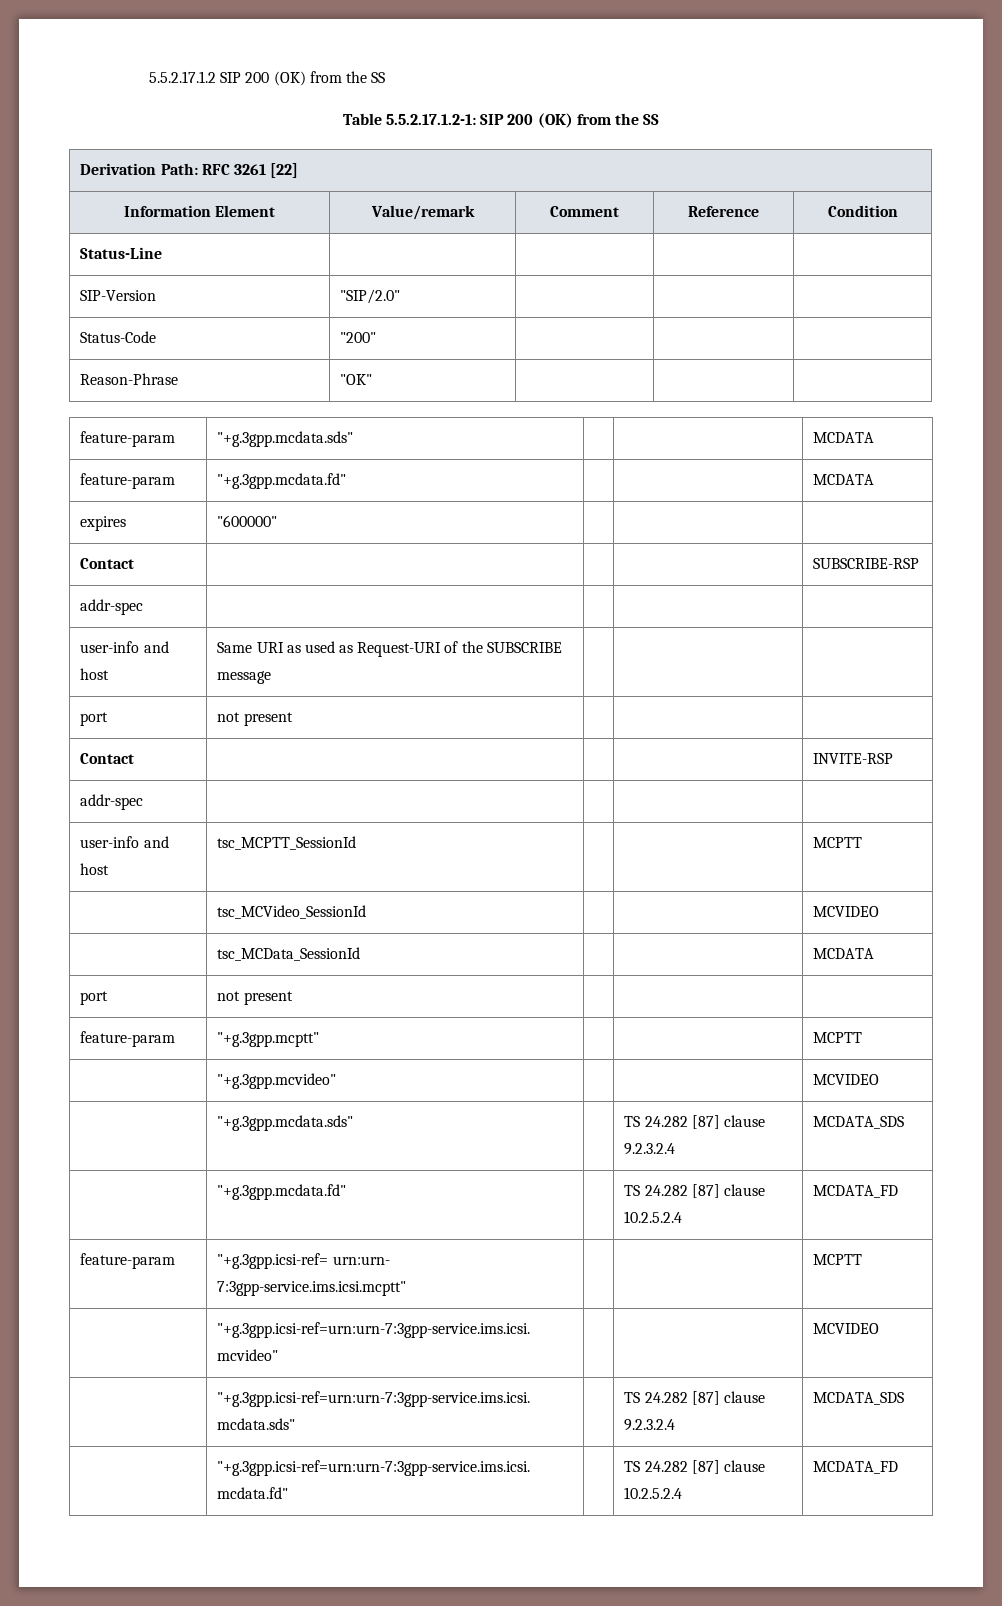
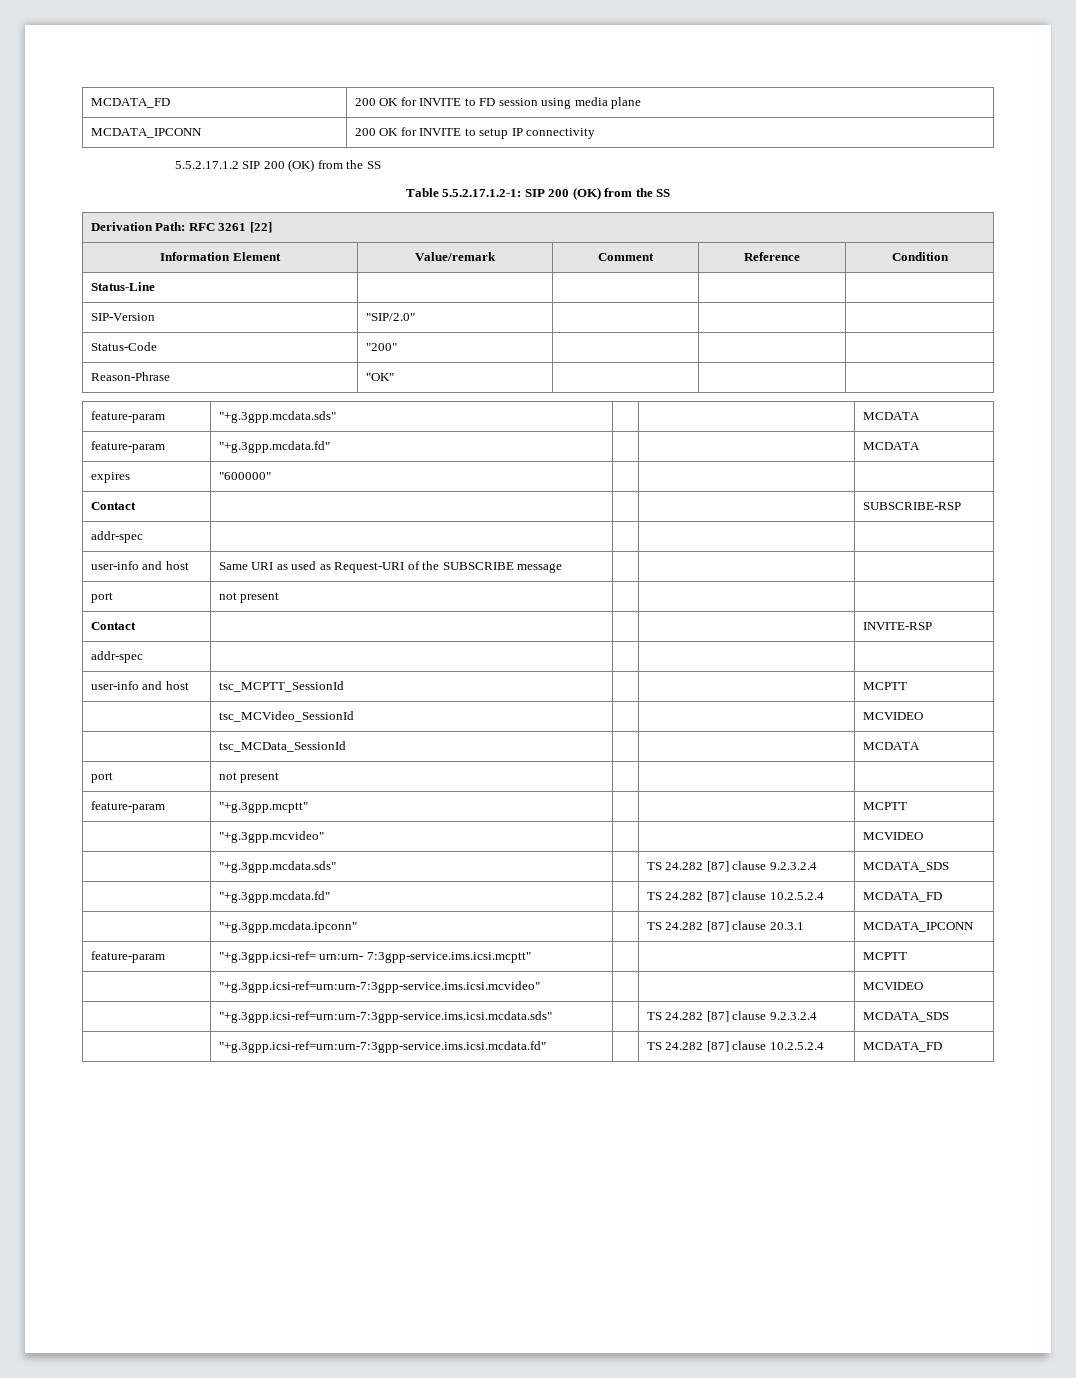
(149, 77) none -> [90,98,170,108] [354,97,642,109] [90,128,202,138] [354,127,596,139] MCDATA_FD | 200 OK for INVITE to FD session using media plane // MCDATA_IPCONN | 200 OK for INVITE to setup IP connectivity //
(899, 1191) none -> [218,921,357,933] [646,921,804,932] [862,922,974,932] // | "+g.3gpp.mcdata.ipconn" | | TS 24.282 [87] clause 20.3.1 | MCDATA_IPCONN

